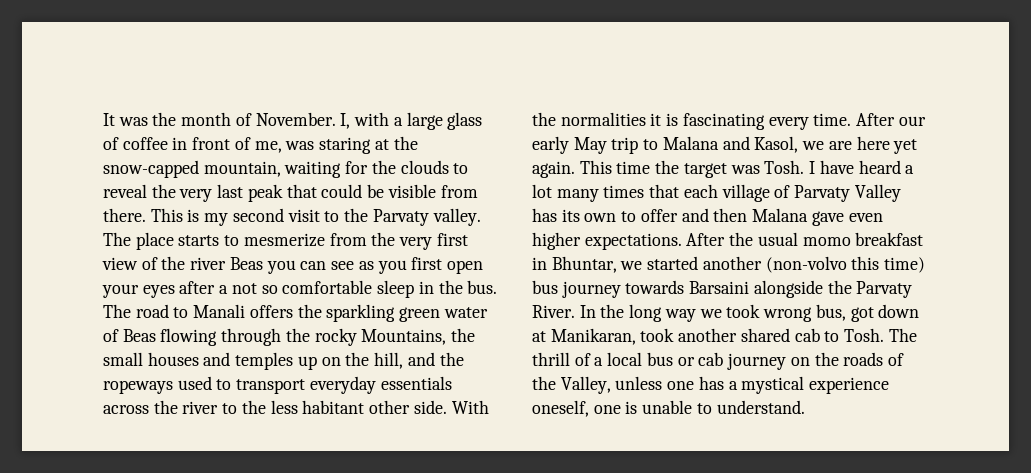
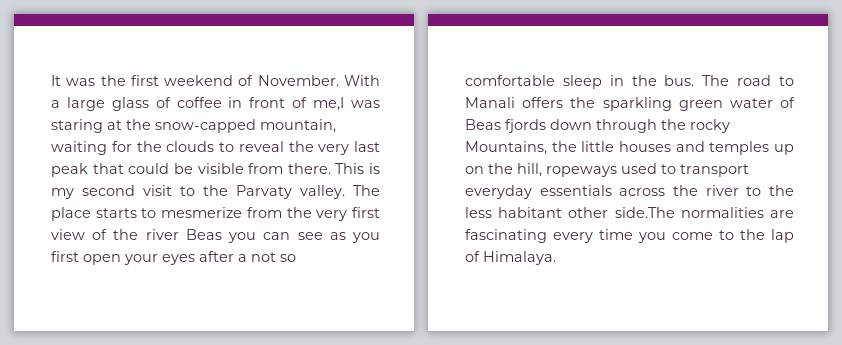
[181,112,390,129] month of November. I, with -> [130,75,380,86] first weekend of November. With
[254,141,282,153] me, -> [313,97,345,111] me,I
[160,328,218,346] flowing -> [505,119,592,133] fjords down
[103,352,143,366] small -> [581,141,615,152] little
[407,352,464,366] and the -> (542, 170) none
[413,400,489,414] [532,112,926,130] [532,136,918,154] [532,160,915,178] [532,184,901,202] [532,208,883,226] [532,232,924,250] [532,256,926,273] [532,280,913,298] [532,304,920,322] [532,328,917,345] [532,352,904,370] [532,376,890,394] [532,400,805,417] side. With the normalities it is fascinating every time. After our early May trip to Malana and Kasol, we are here yet again. This time the target was Tosh. I have heard a lot many times that each village of Parvaty Valley has its own to offer and then Malana gave even higher expectations. After the usual momo breakfast in Bhuntar, we started another (non-volvo this time) bus journey towards Barsaini alongside the Parvaty River. In the long way we took wrong bus, got down at Manikaran, took another shared cab to Tosh. The thrill of a local bus or cab journey on the roads of the Valley, unless one has a mystical experience oneself, one is unable to understand. -> [614,207,794,218] [465,229,794,243] [465,251,556,265] side.The normalities are fascinating every time you come to the lap of Himalaya.

